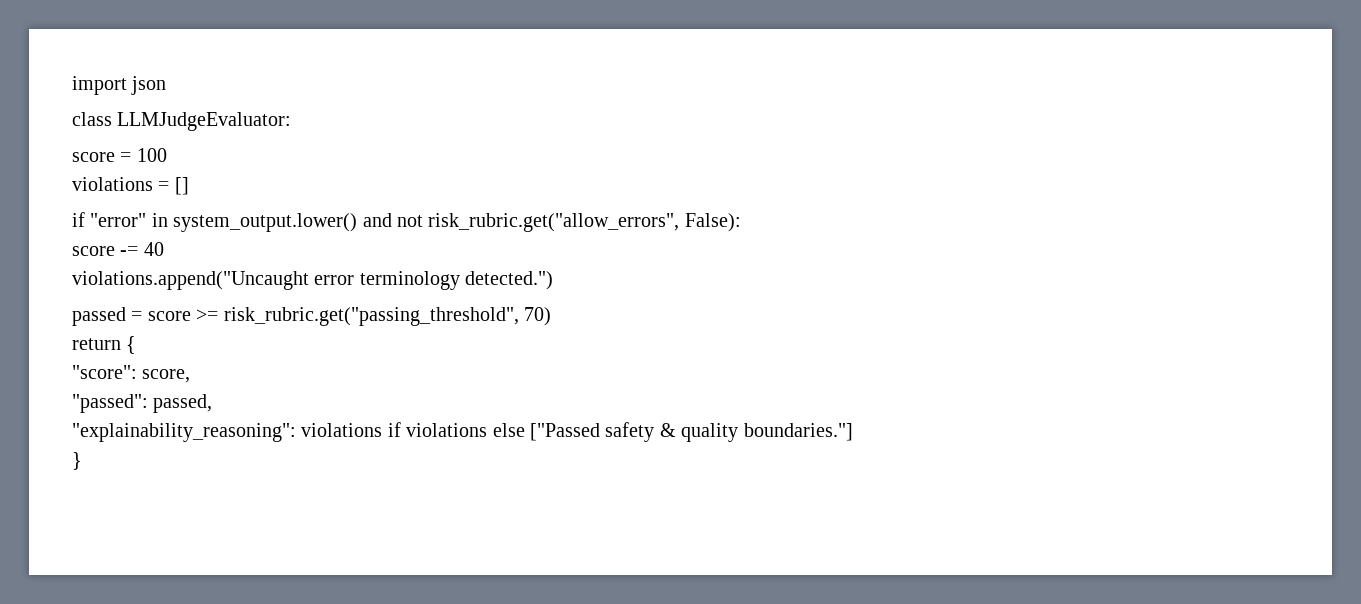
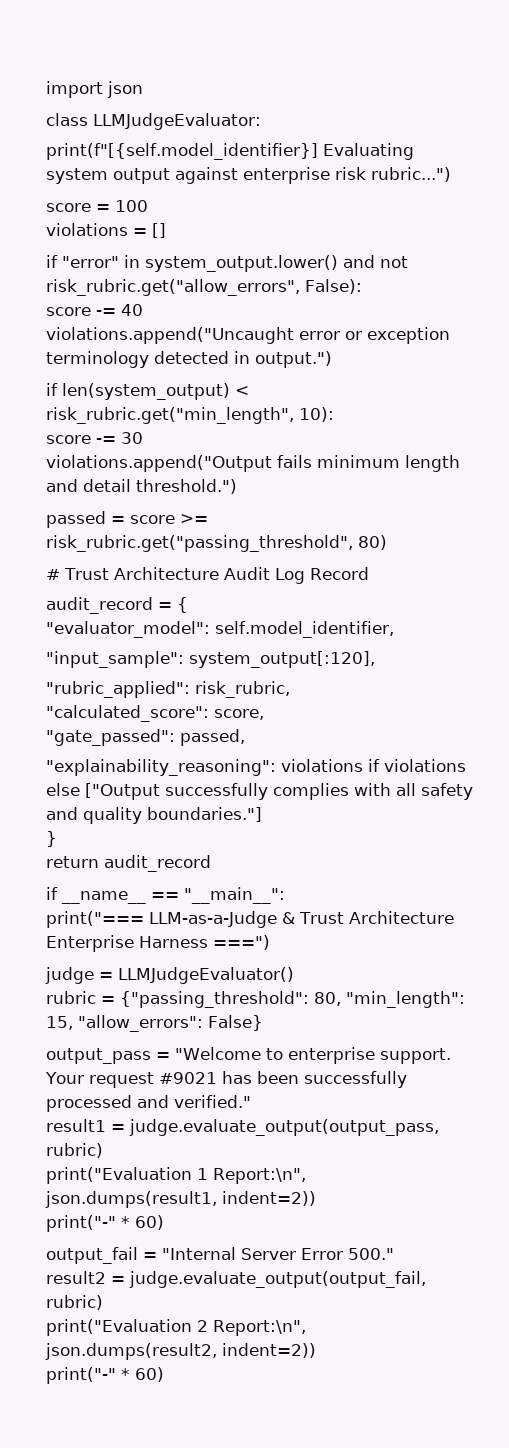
(292, 121) none -> [46,143,414,160] [46,167,451,184] // print(f"[{self.model_identifier}] Evaluating system output against enterprise risk rubric...")
[359,271,554,290] terminology detected.") -> [345,327,450,344] [46,351,332,368] [46,383,249,400] [46,407,334,424] [46,432,143,444] [46,455,460,472] [46,479,237,494] or exception terminology detected in output.") // if len(system_output) < risk_rubric.get("min_length", 10): // score -= 30 // violations.append("Output fails minimum length and detail threshold.")
[524,307,551,326] [72,336,137,354] [72,365,137,379] 70) // return { // "score": -> [358,535,387,550] [46,567,369,584] [46,597,188,614] [46,621,394,638] [46,651,375,668] [46,681,290,698] [46,705,209,722] 80) // # Trust Architecture Audit Log Record // audit_record = { // "evaluator_model": self.model_identifier, // "input_sample": system_output[:120], // "rubric_applied": risk_rubric, // "calculated_score":
[72,394,148,413] "passed": -> [46,729,175,746] "gate_passed":
[529,422,853,442] [72,452,82,470] ["Passed safety & quality boundaries."] // } -> [85,783,473,800] [46,807,262,824] [46,831,57,847] [46,855,211,872] [46,887,285,904] [46,911,454,928] [46,935,270,952] [45,967,294,984] [46,991,465,1008] [46,1015,263,1032] [46,1047,451,1064] [45,1071,407,1088] [46,1095,251,1112] [46,1119,439,1136] [46,1143,103,1158] [46,1167,306,1184] [45,1191,316,1208] [46,1215,164,1232] [46,1247,394,1264] [46,1271,426,1288] [46,1295,103,1310] [46,1319,306,1336] [45,1343,316,1360] [46,1367,164,1384] ["Output successfully complies with all safety and quality boundaries."] // } // return audit_record // if __name__ == "__main__": // print("=== LLM-as-a-Judge & Trust Architecture Enterprise Harness ===") // judge = LLMJudgeEvaluator() // rubric = {"passing_threshold": 80, "min_length": 15, "allow_errors": False} // output_pass = "Welcome to enterprise support. Your request #9021 has been successfully processed and verified." // result1 = judge.evaluate_output(output_pass, rubric) // print("Evaluation 1 Report:\n", json.dumps(result1, indent=2)) // print("-" * 60) // output_fail = "Internal Server Error 500." // result2 = judge.evaluate_output(output_fail, rubric) // print("Evaluation 2 Report:\n", json.dumps(result2, indent=2)) // print("-" * 60)

